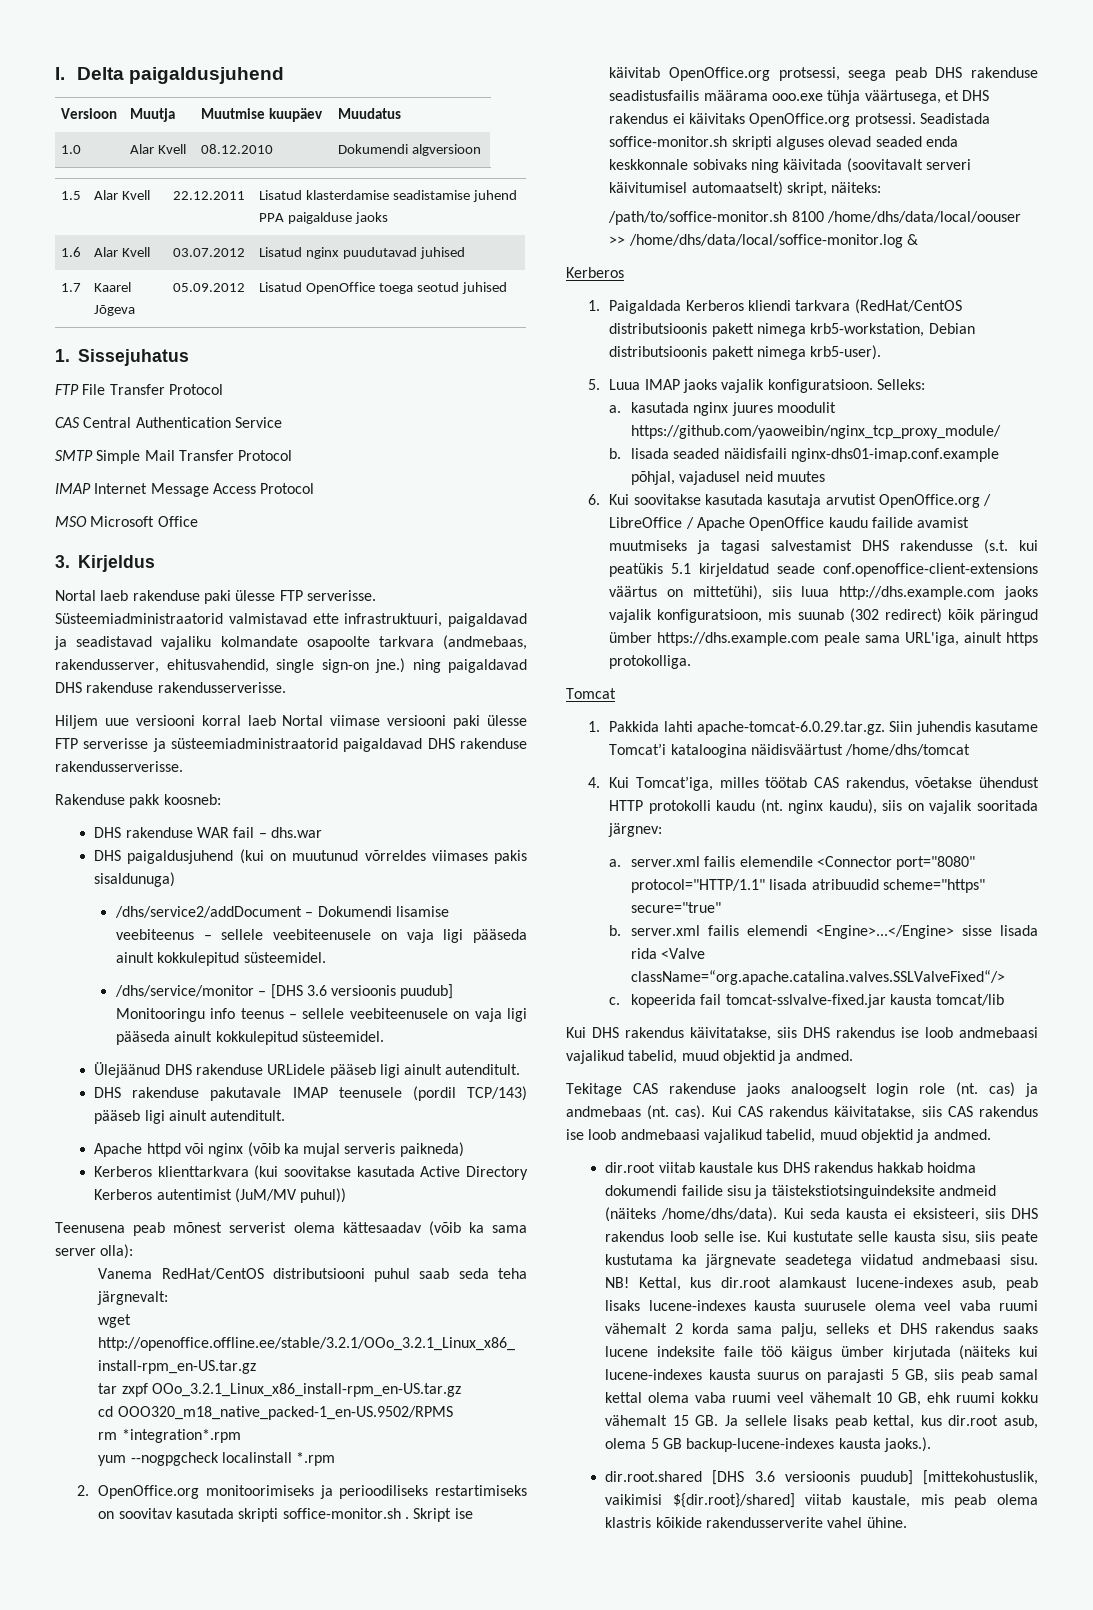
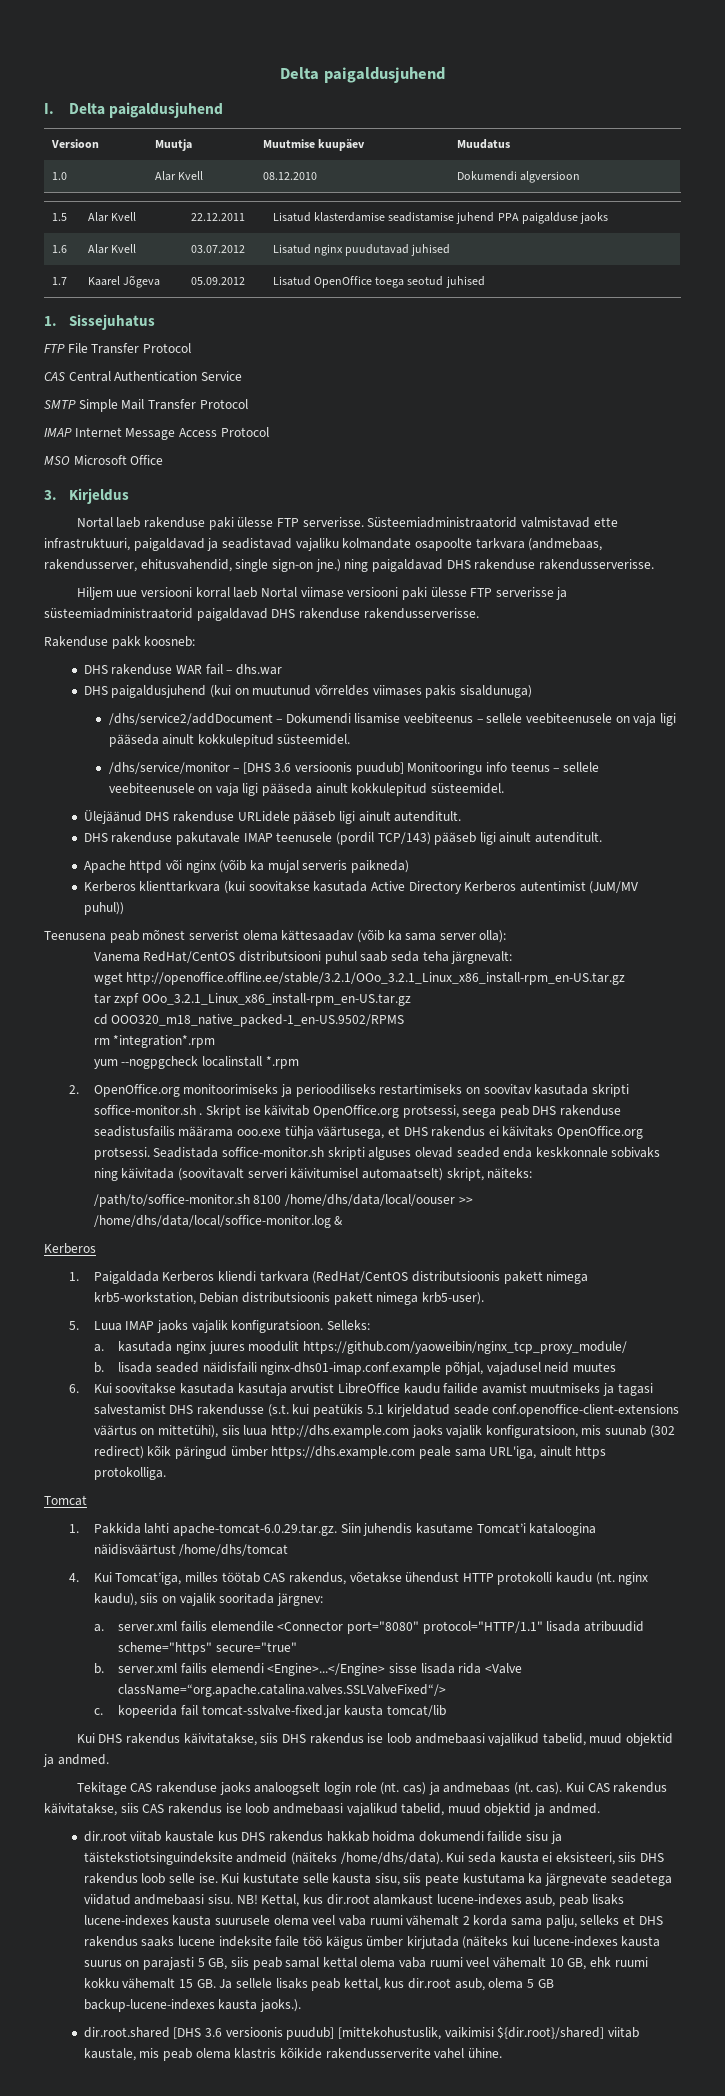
(55, 73) none -> [280,67,445,83] Delta paigaldusjuhend //
[878,494,992,508] [609,517,825,531] OpenOffice.org / LibreOffice / Apache OpenOffice -> [337,1383,400,1394] LibreOffice

